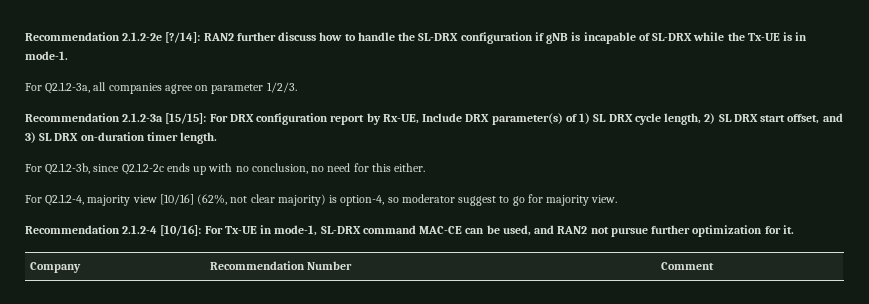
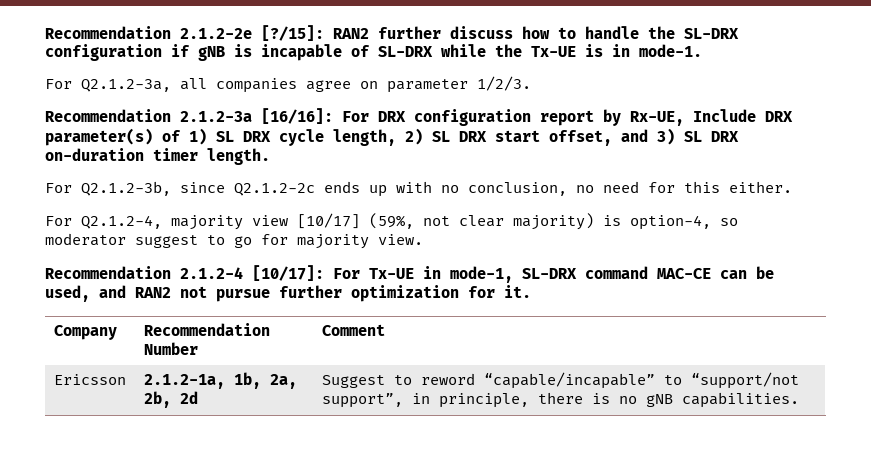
[165,32,201,43] [?/14]: -> [261,25,324,41] [?/15]:
[165,113,207,124] [15/15]: -> [261,108,333,124] [16/16]:
[159,194,228,205] [10/16] (62%, -> [297,213,414,229] [10/17] (59%,
[160,225,202,236] [10/16]: -> [252,265,324,281] [10/17]:
(715, 266) none -> [53,374,126,385] [143,372,297,389] [143,391,198,408] [321,372,799,389] [321,392,799,408] // Ericsson | 2.1.2-1a, 1b, 2a, 2b, 2d | Suggest to reword “capable/incapable” to “support/not support”, in principle, there is no gNB capabilities.

